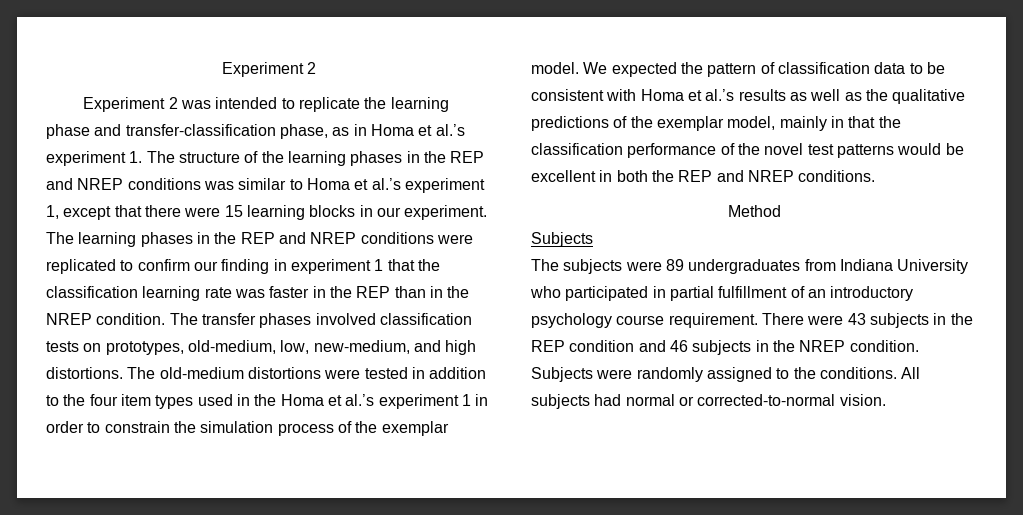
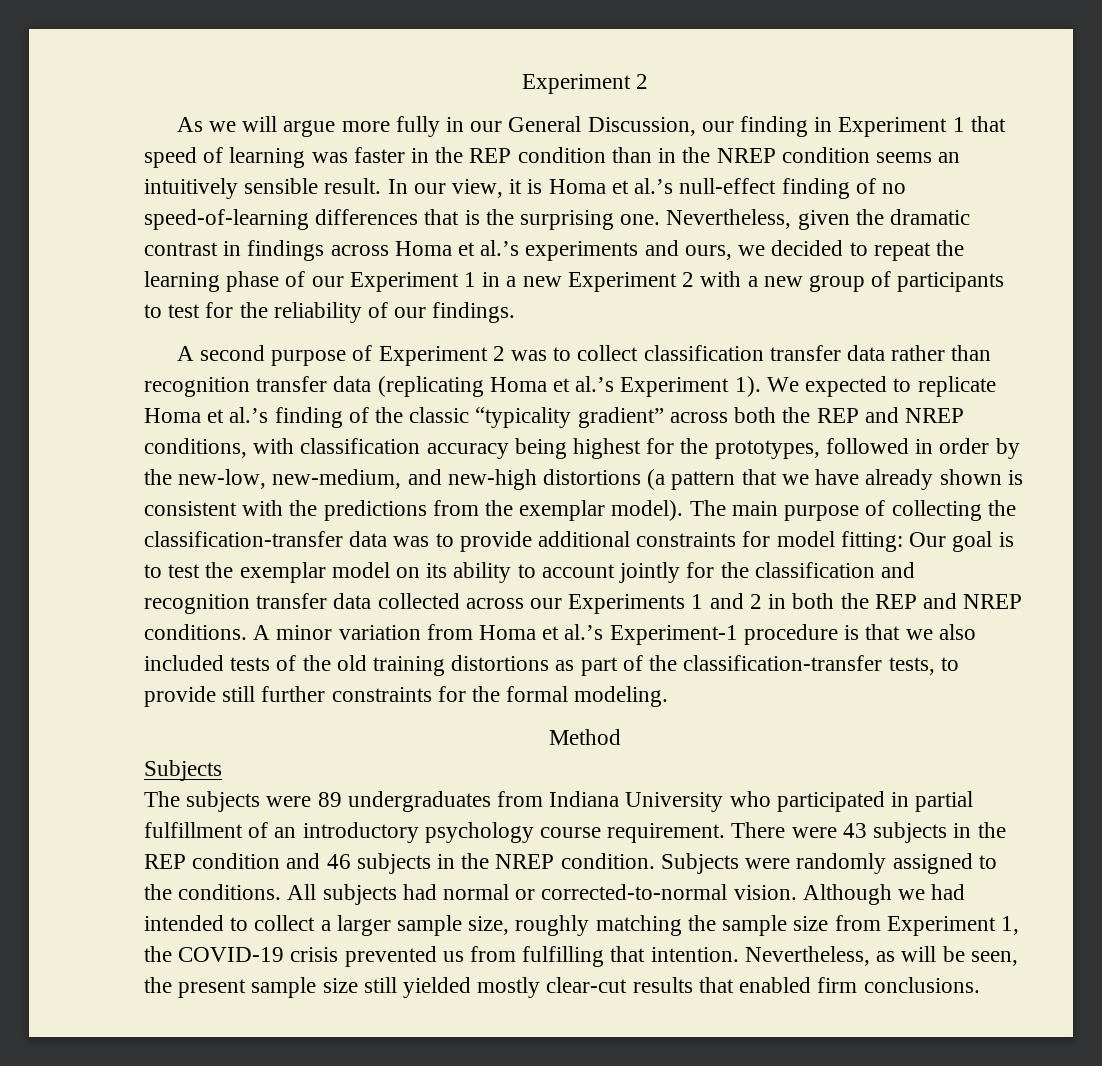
[83,97,449,112] [46,124,465,139] [46,151,485,166] [46,178,485,193] [46,205,488,220] [46,232,473,247] [46,259,190,274] Experiment 2 was intended to replicate the learning phase and transfer-classification phase, as in Homa et al.’s experiment 1. The structure of the learning phases in the REP and NREP conditions was similar to Homa et al.’s experiment 1, except that there were 15 learning blocks in our experiment. The learning phases in the REP and NREP conditions were replicated to confirm -> [176,116,696,137] As we will argue more fully in our General Discussion,
[290,259,371,274] experiment -> [838,117,948,137] Experiment
[417,259,440,271] [46,286,232,301] the classification learning rate -> [144,147,306,168] speed of learning
(391, 292) none -> [517,147,606,163] condition
[96,313,472,328] [46,340,477,355] [46,367,487,379] [46,394,489,409] [46,421,449,436] [531,62,945,77] [531,89,966,104] [531,116,901,131] [531,143,964,158] [531,170,596,182] condition. The transfer phases involved classification tests on prototypes, old-medium, low, new-medium, and high distortions. The old-medium distortions were tested in addition to the four item types used in the Homa et al.’s experiment 1 in order to constrain the simulation process of the exemplar model. We expected the pattern of classification data to be consistent with Homa et al.’s results as well as the qualitative predictions of the exemplar model, mainly in that the classification performance of the novel test patterns would be excellent -> [781,147,961,163] [144,178,906,199] [144,209,971,230] [144,240,964,261] [144,271,1005,292] [144,302,516,323] [176,345,992,366] [144,376,996,397] [144,407,964,428] [144,438,1020,459] [144,469,1023,490] [144,500,1016,521] [144,531,1014,552] [144,562,915,583] [144,593,762,614] condition seems an intuitively sensible result. In our view, it is Homa et al.’s null-effect finding of no speed-of-learning differences that is the surprising one. Nevertheless, given the dramatic contrast in findings across Homa et al.’s experiments and ours, we decided to repeat the learning phase of our Experiment 1 in a new Experiment 2 with a new group of participants to test for the reliability of our findings. // A second purpose of Experiment 2 was to collect classification transfer data rather than recognition transfer data (replicating Homa et al.’s Experiment 1). We expected to replicate Homa et al.’s finding of the classic “typicality gradient” across both the REP and NREP conditions, with classification accuracy being highest for the prototypes, followed in order by the new-low, new-medium, and new-high distortions (a pattern that we have already shown is consistent with the predictions from the exemplar model). The main purpose of collecting the classification-transfer data was to provide additional constraints for model fitting: Our goal is to test the exemplar model on its ability to account jointly for the classification and recognition transfer data collected across our Experiments 1 and 2
(876, 176) none -> [253,624,976,645] [144,655,959,676] [144,686,669,707] A minor variation from Homa et al.’s Experiment-1 procedure is that we also included tests of the old training distortions as part of the classification-transfer tests, to provide still further constraints for the formal modeling.
(886, 400) none -> [802,884,966,905] [144,915,1019,936] [144,946,1018,967] [144,977,980,998] Although we had intended to collect a larger sample size, roughly matching the sample size from Experiment 1, the COVID-19 crisis prevented us from fulfilling that intention. Nevertheless, as will be seen, the present sample size still yielded mostly clear-cut results that enabled firm conclusions.

